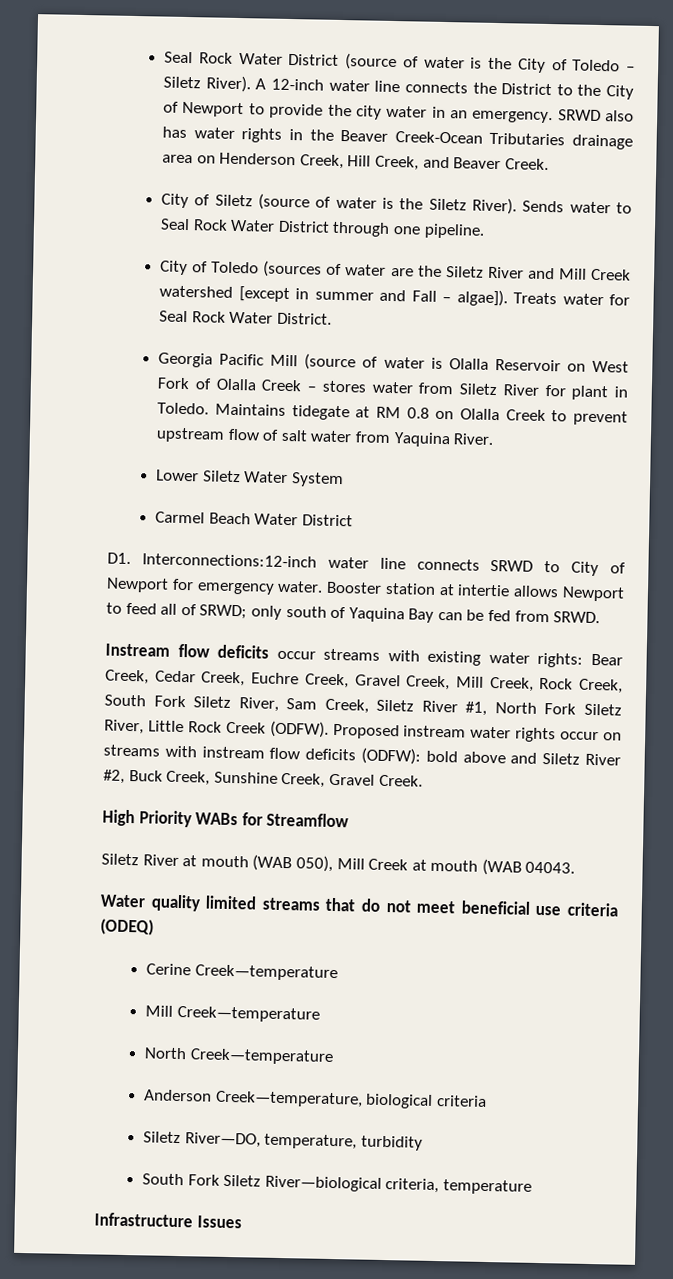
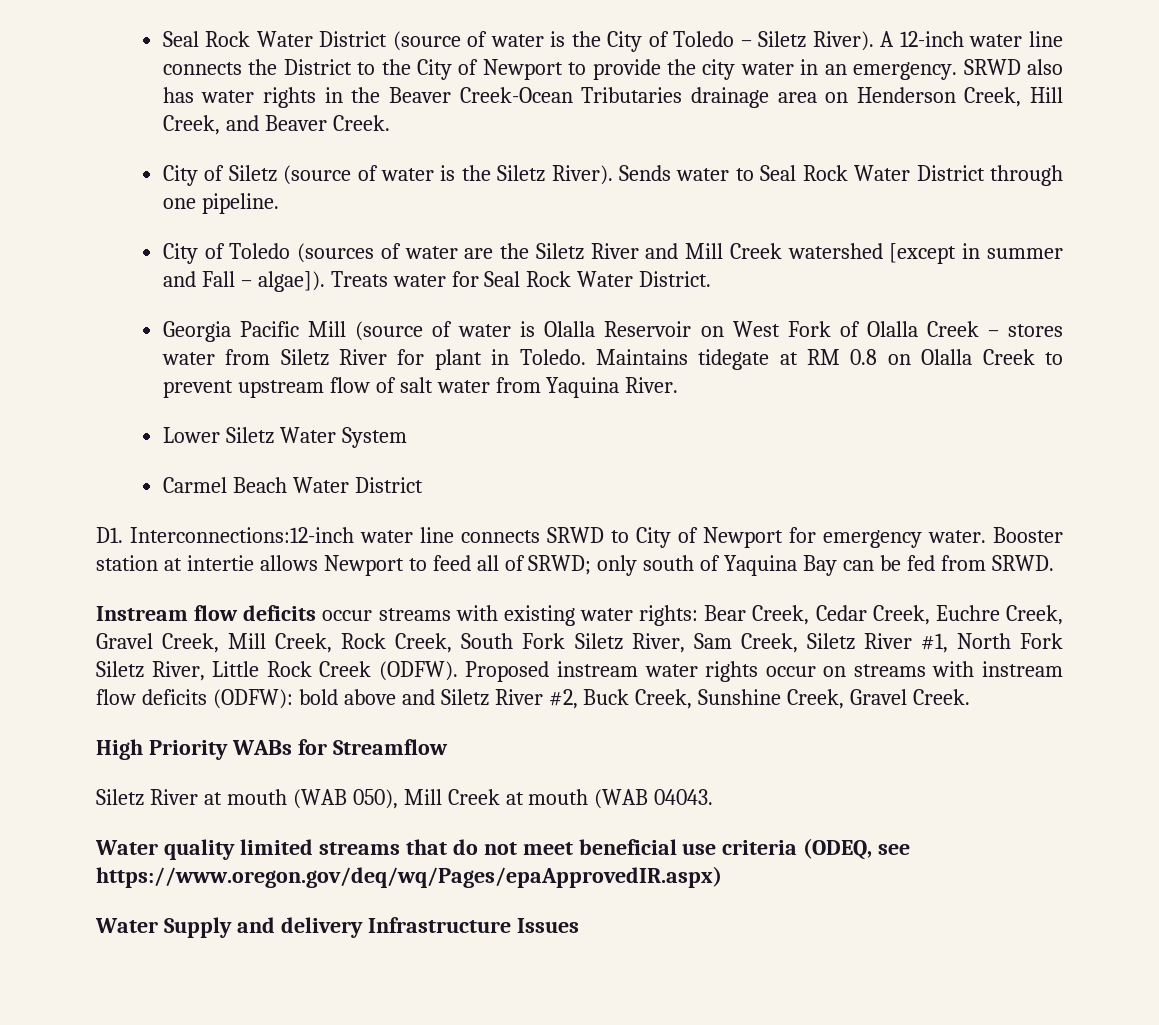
[100,918,154,936] [146,963,338,982] [145,1005,320,1023] [144,1047,334,1066] [144,1089,487,1109] [143,1131,423,1151] [142,1173,533,1195] (ODEQ) // Cerine Creek—temperature // Mill Creek—temperature // North Creek—temperature // Anderson Creek—temperature, biological criteria // Siletz River—DO, temperature, turbidity // South Fork Siletz River—biological criteria, temperature // -> [803,838,911,860] [96,866,722,888] [95,917,363,938] (ODEQ, see https://www.oregon.gov/deq/wq/Pages/epaApprovedIR.aspx) // Water Supply and delivery

